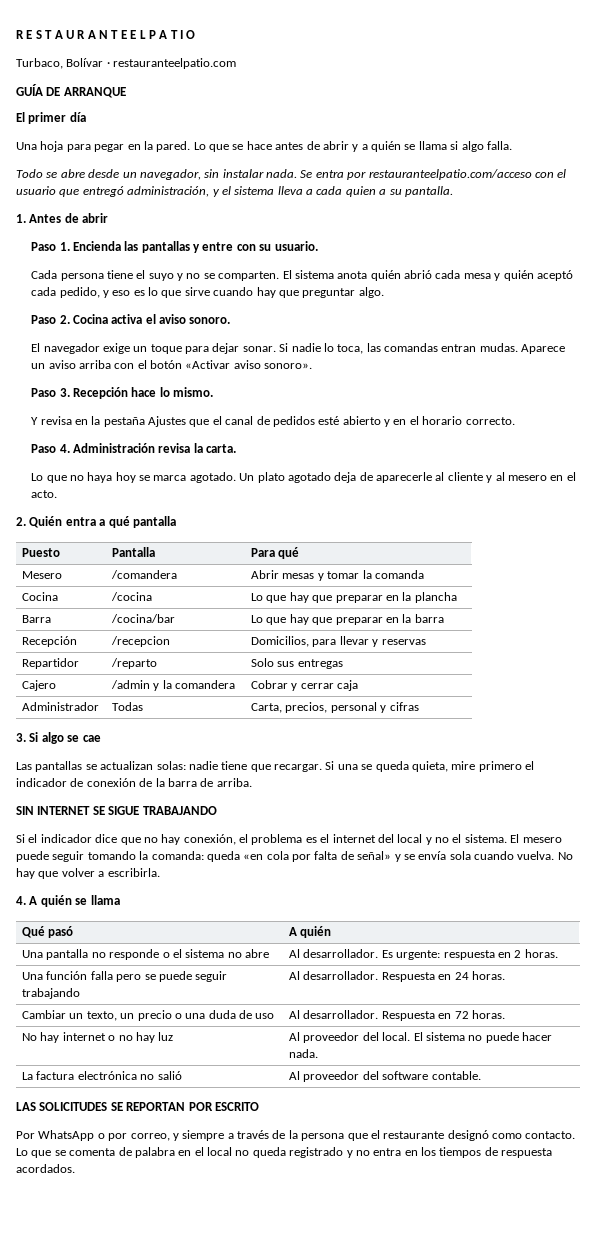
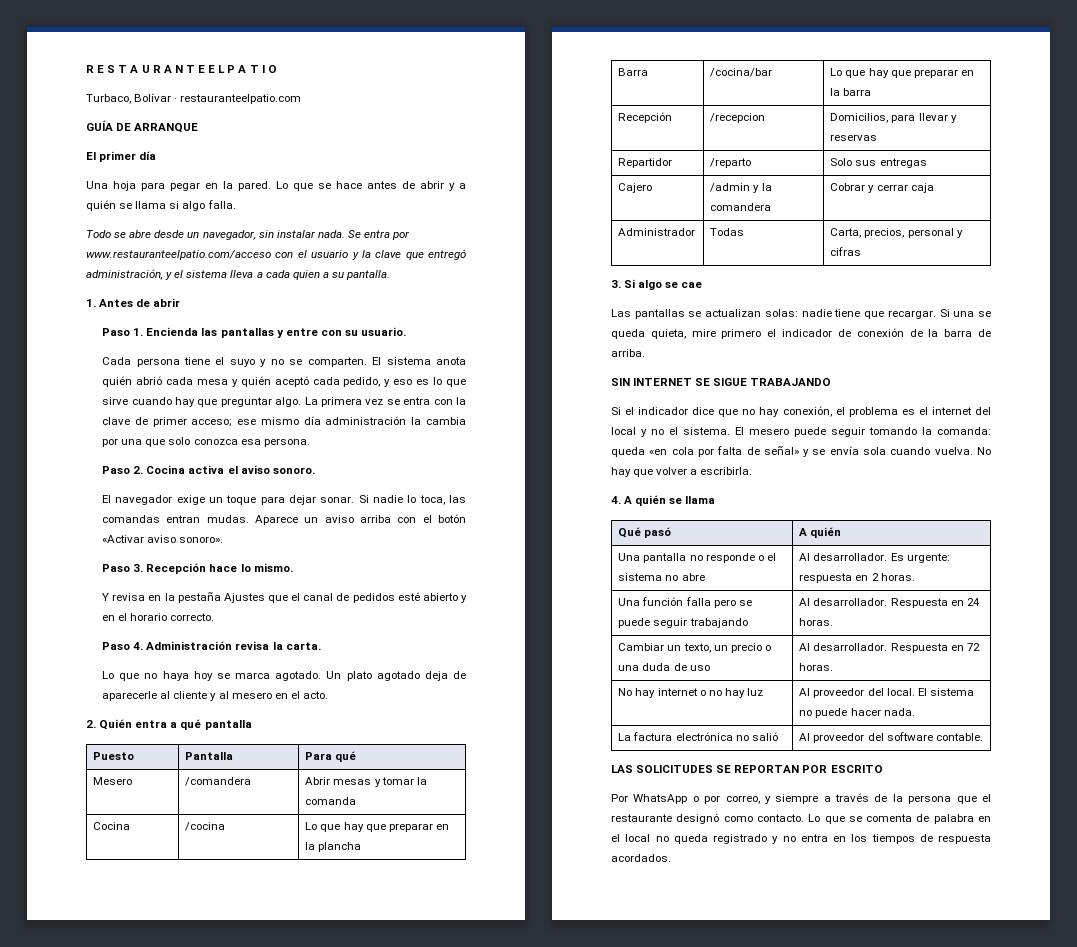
[368,169,532,180] restauranteelpatio.com/acceso -> [86,250,271,260] www.restauranteelpatio.com/acceso
(56, 190) none -> [351,250,402,260] y la clave
(384, 292) none -> [304,397,466,407] [102,416,466,427] [102,437,310,447] La primera vez se entra con la clave de primer acceso; ese mismo día administración la cambia por una que solo conozca esa persona.

